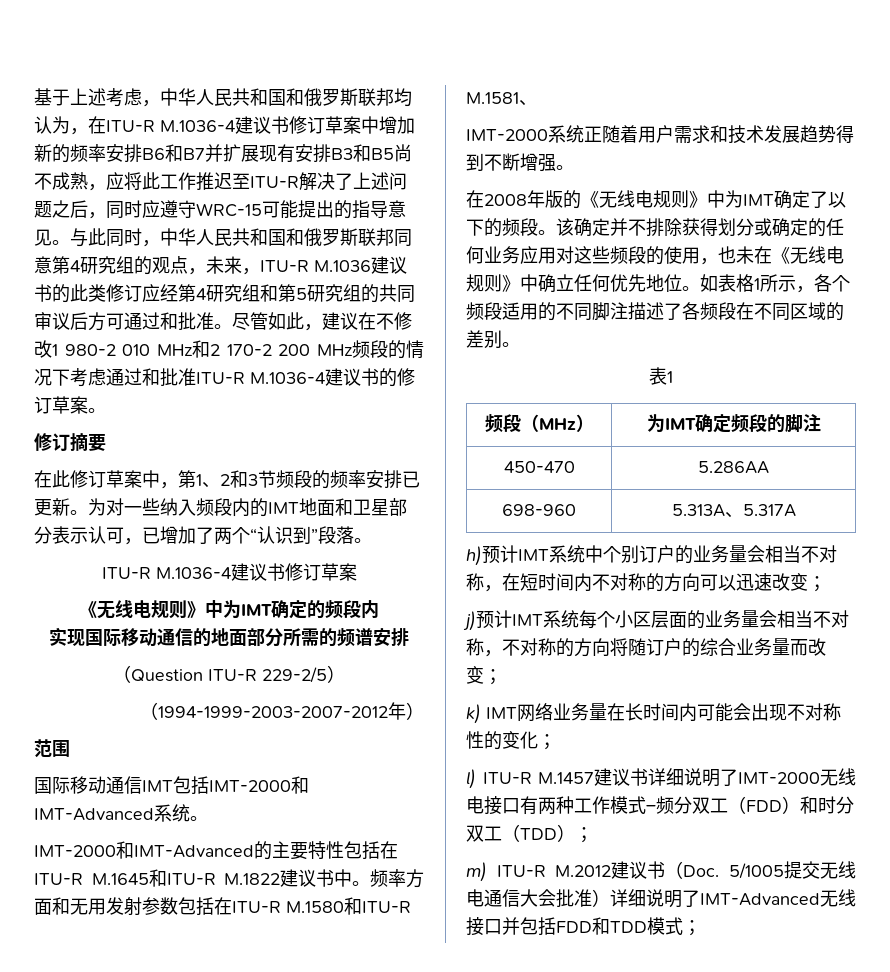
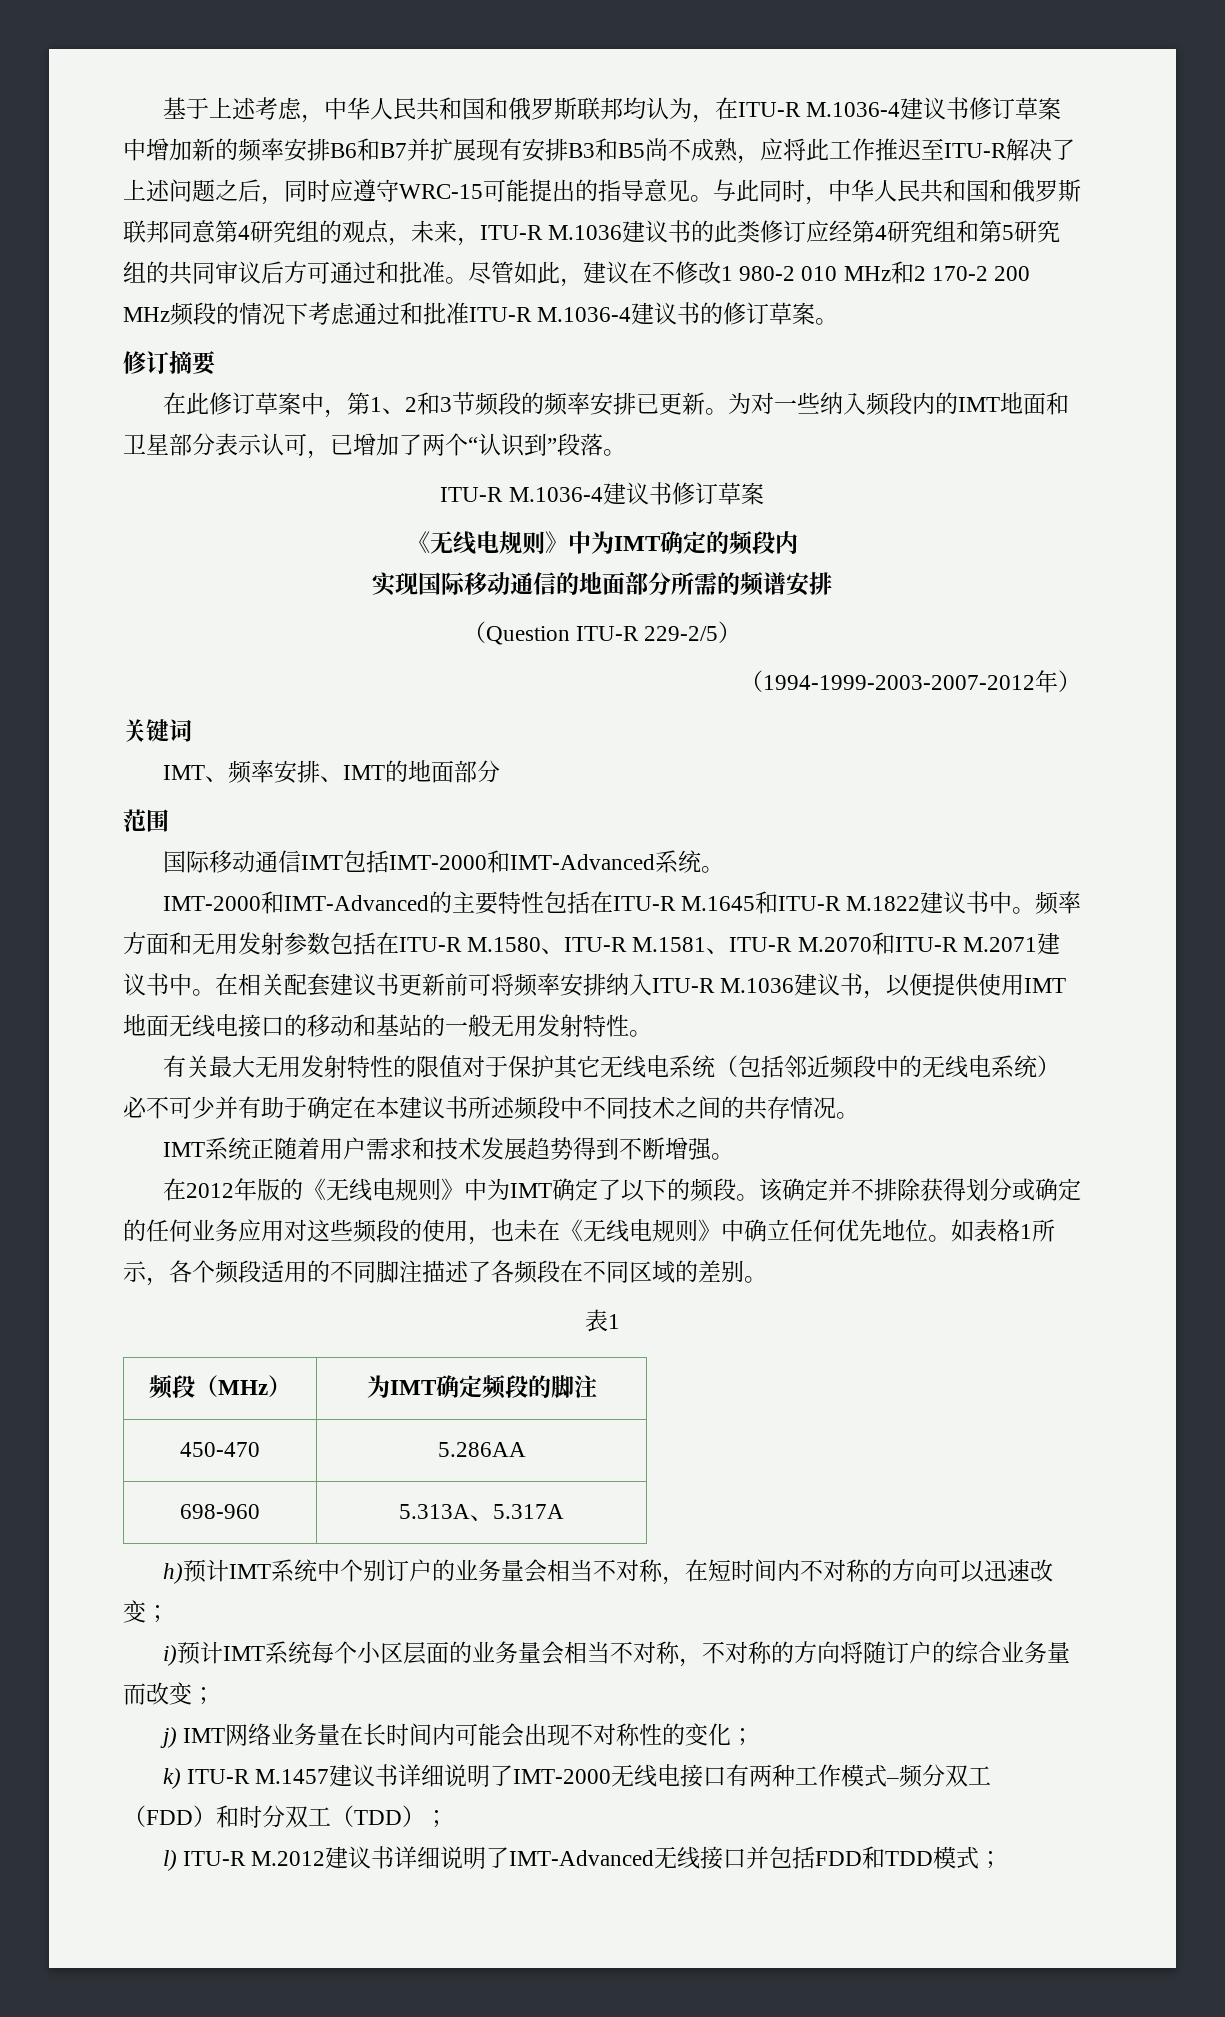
(424, 711) none -> [123,719,192,742] [162,760,500,784] // 关键词 // IMT、频率安排、IMT的地面部分
[344,897,362,915] 和 -> [541,948,565,954] 、
[466,129,548,141] // IMT-2000 -> [729,932,1060,955] [123,973,1067,999] [123,1014,652,1037] [162,1055,1060,1079] [123,1096,859,1120] [162,1142,205,1157] ITU-R M.2070和ITU-R M.2071建议书中。在相关配套建议书更新前可将频率安排纳入ITU-R M.1036建议书，以便提供使用IMT地面无线电接口的移动和基站的一般无用发射特性。 // 有关最大无用发射特性的限值对于保护其它无线电系统（包括邻近频段中的无线电系统）必不可少并有助于确定在本建议书所述频段中不同技术之间的共存情况。 // IMT
[484,194,527,206] 2008 -> [185,1183,234,1198] 2012
[463,611,476,631] j) -> [162,1645,177,1666] i)
[466,704,481,724] k) -> [159,1727,177,1748] j)
[466,769,476,789] l) -> [162,1768,181,1789] k)
[466,862,487,882] m) -> [162,1850,177,1871] l)
[665,861,856,879] [466,889,610,908] （Doc. 5/1005提交无线电通信大会批准） -> (394, 1857) none

